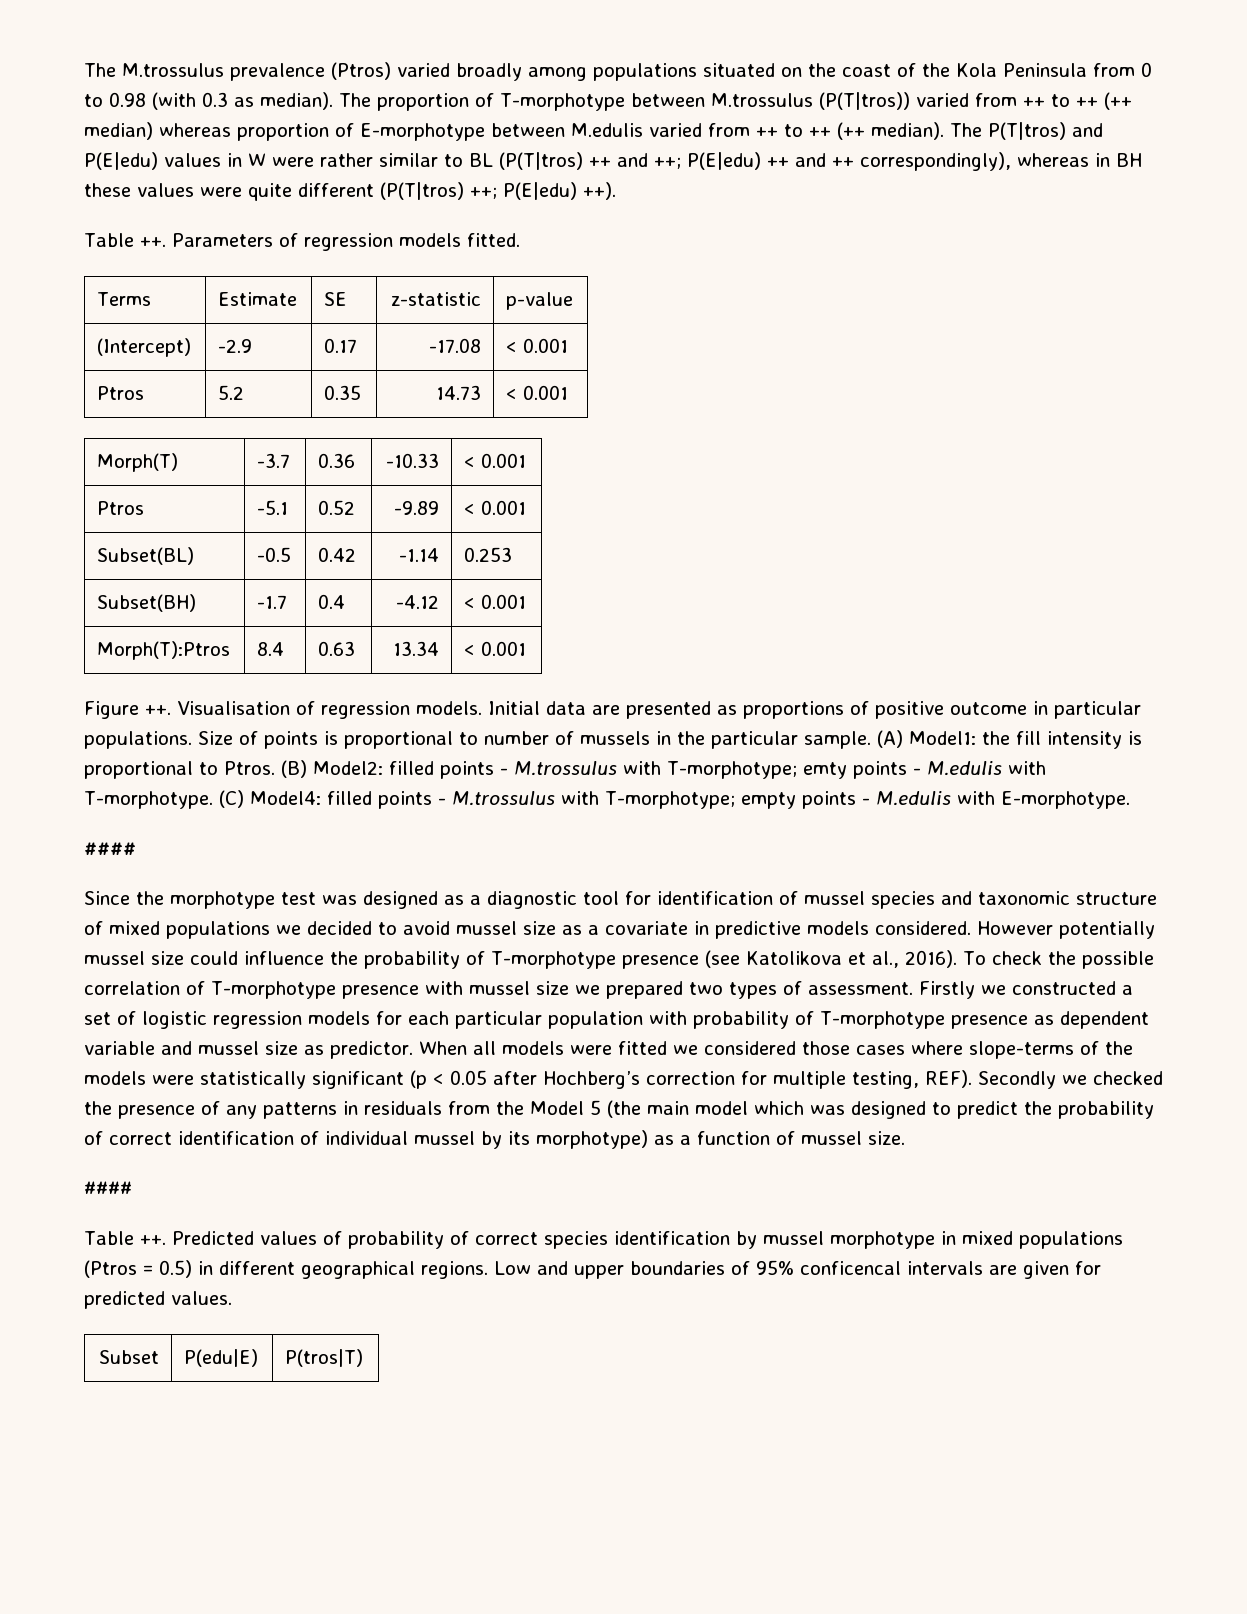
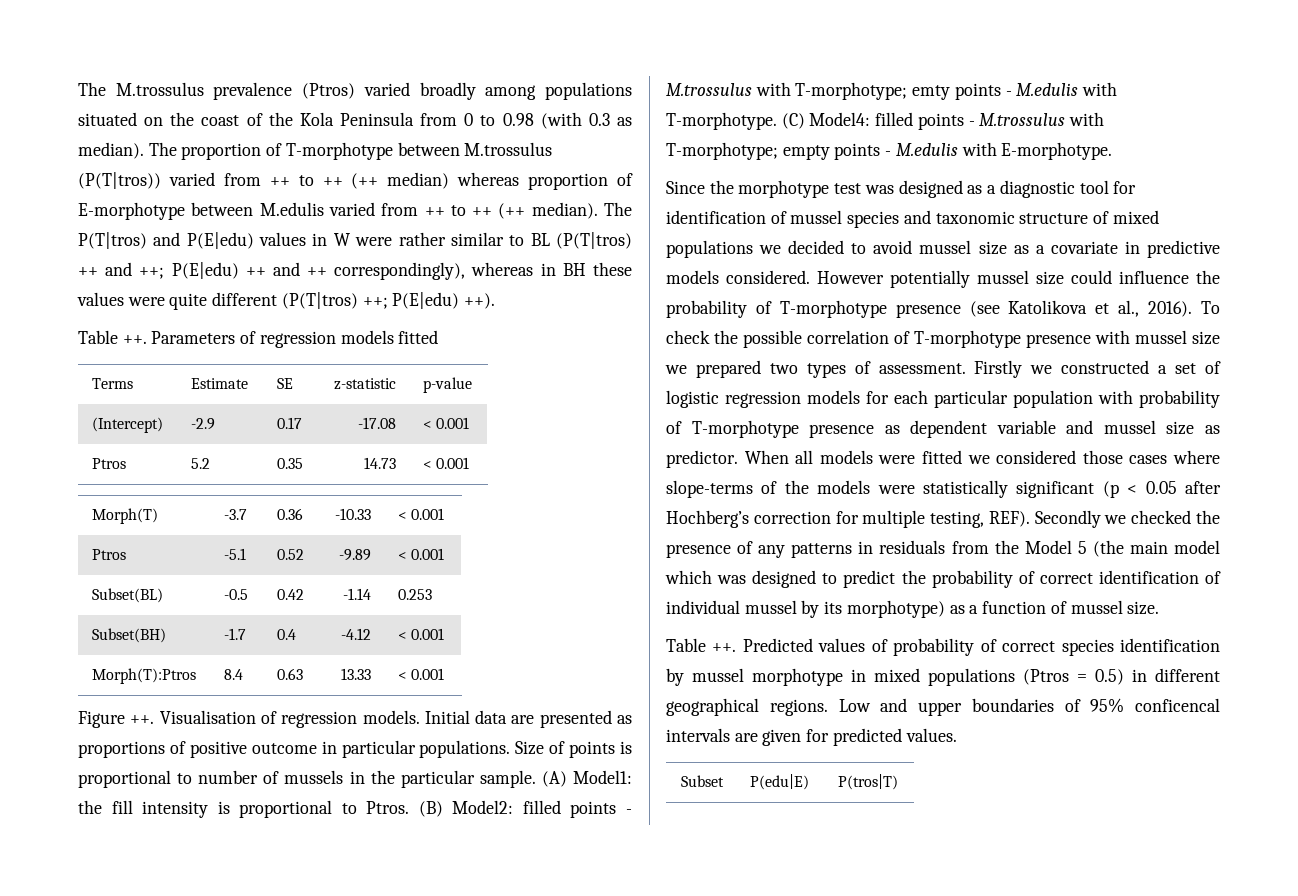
[466,233,520,247] fitted. -> [398,330,439,344] fitted
[392,641,439,656] 13.34 -> [341,668,372,680] 13.33
[84,842,136,855] // #### -> (1113, 151) none
[84,1181,132,1195] // #### -> (1160, 608) none

